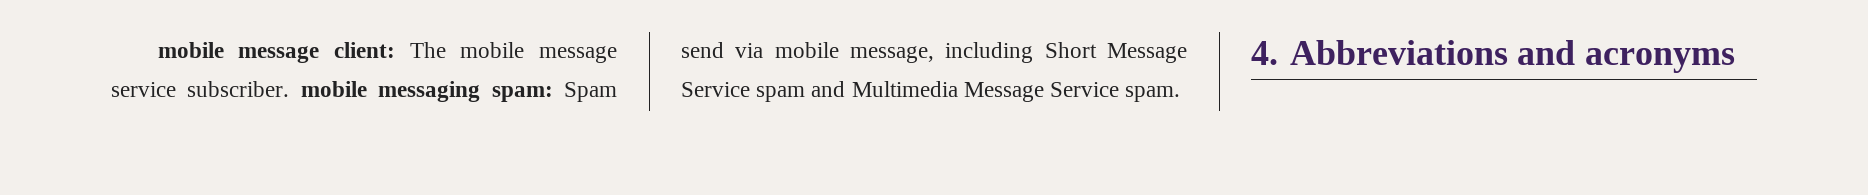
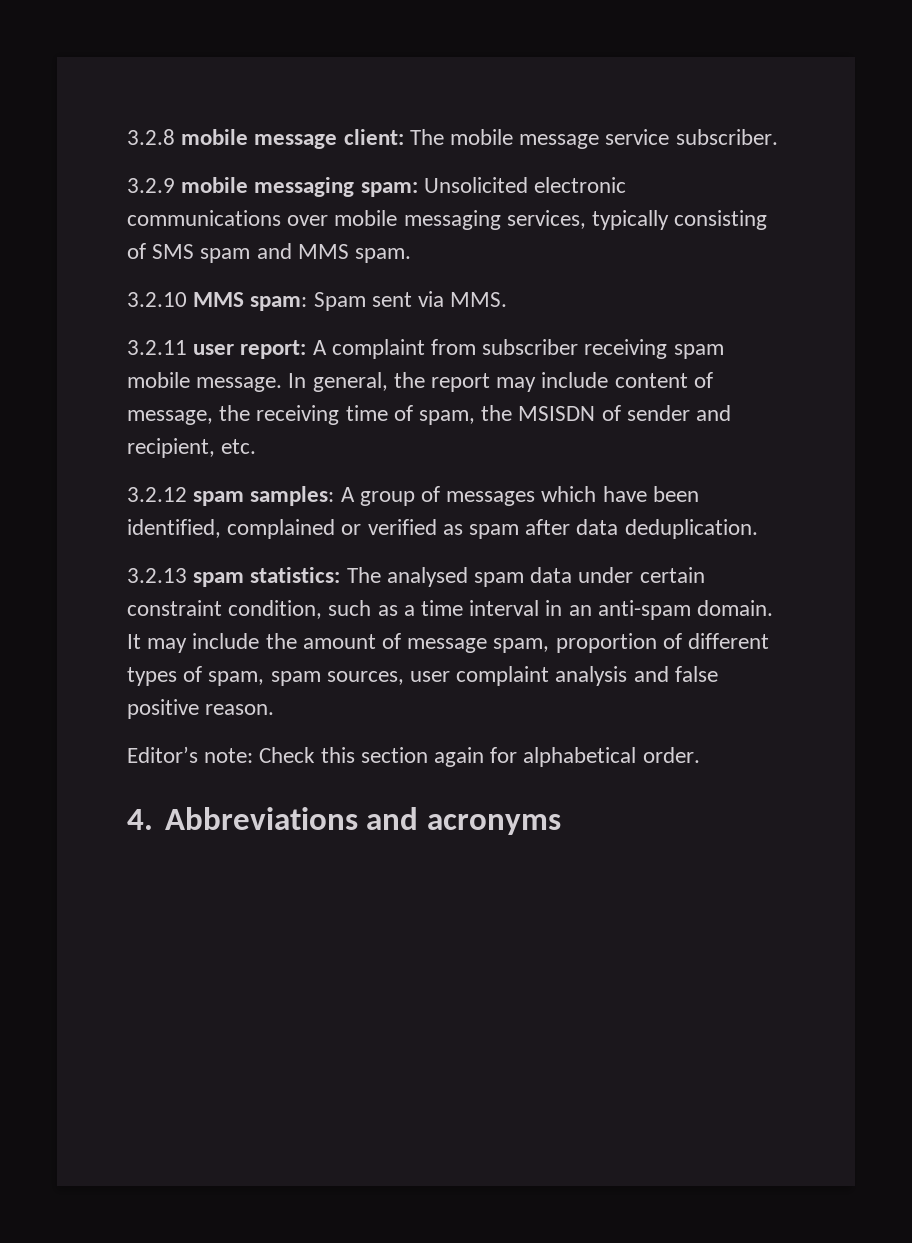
(157, 50) none -> [127,129,175,145] 3.2.8
(290, 89) none -> [127,178,175,193] // 3.2.9
[564,82,617,102] [681,42,1187,63] [681,81,1181,102] Spam send via mobile message, including Short Message Service spam and Multimedia Message Service spam. -> [423,177,627,193] [127,210,768,230] [127,243,412,263] [127,291,508,311] [127,339,724,359] [127,372,713,392] [127,405,732,425] [127,438,257,458] [127,486,699,506] [127,519,758,539] [127,567,705,587] [127,600,774,620] [127,633,770,653] [127,666,718,686] [127,699,275,719] [127,746,700,767] Unsolicited electronic communications over mobile messaging services, typically consisting of SMS spam and MMS spam. // 3.2.10 MMS spam: Spam sent via MMS. // 3.2.11 user report: A complaint from subscriber receiving spam mobile message. In general, the report may include content of message, the receiving time of spam, the MSISDN of sender and recipient, etc. // 3.2.12 spam samples: A group of messages which have been identified, complained or verified as spam after data deduplication. // 3.2.13 spam statistics: The analysed spam data under certain constraint condition, such as a time interval in an anti-spam domain. It may include the amount of message spam, proportion of different types of spam, spam sources, user complaint analysis and false positive reason. // Editor’s note: Check this section again for alphabetical order.

